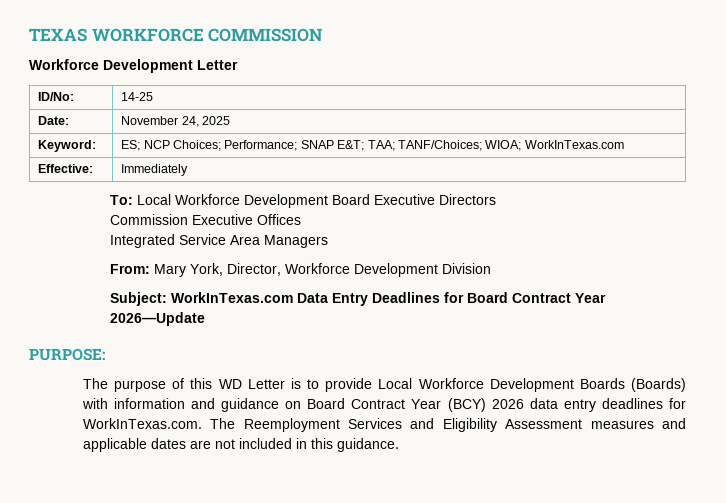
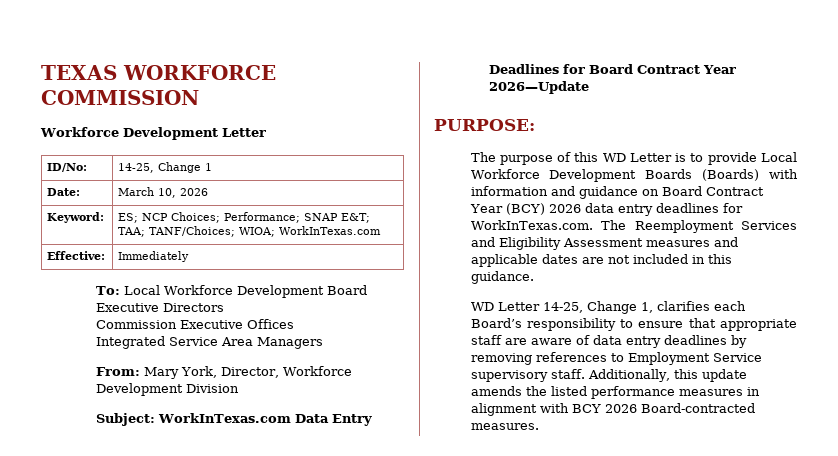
[121,92,154,101] [38,116,70,125] [121,116,231,127] 14-25 // Date: | November 24, 2025 -> [118,162,213,173] [47,188,81,196] [118,187,209,198] 14-25, Change 1 // Date: | March 10, 2026
(399, 445) none -> [470,301,746,314] [470,318,797,331] [470,335,747,348] [470,352,762,365] [470,369,747,382] [470,386,760,399] [470,403,755,416] [470,423,539,430] // WD Letter 14-25, Change 1, clarifies each Board’s responsibility to ensure that appropriate staff are aware of data entry deadlines by removing references to Employment Service supervisory staff. Additionally, this update amends the listed performance measures in alignment with BCY 2026 Board-contracted measures.

